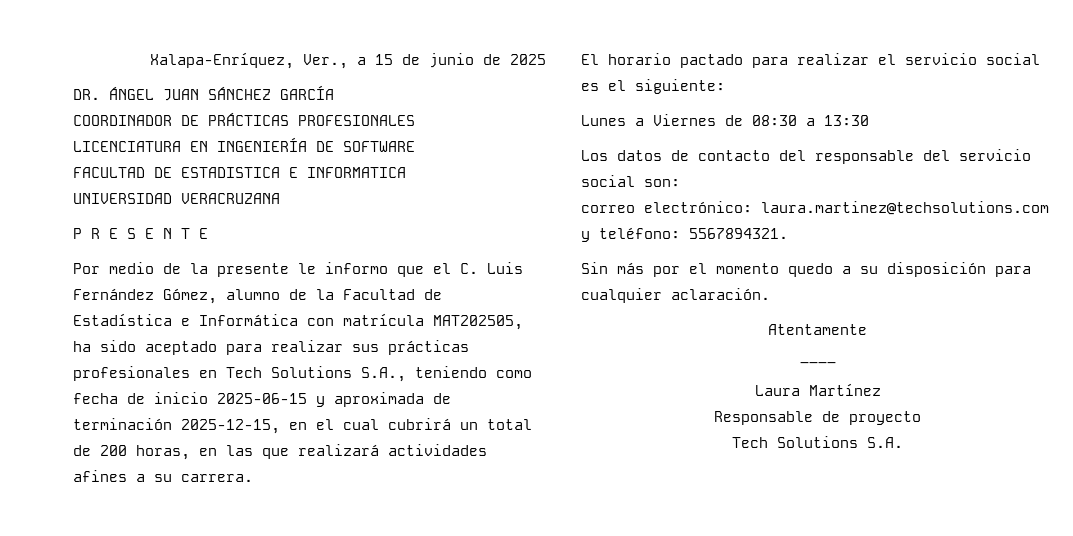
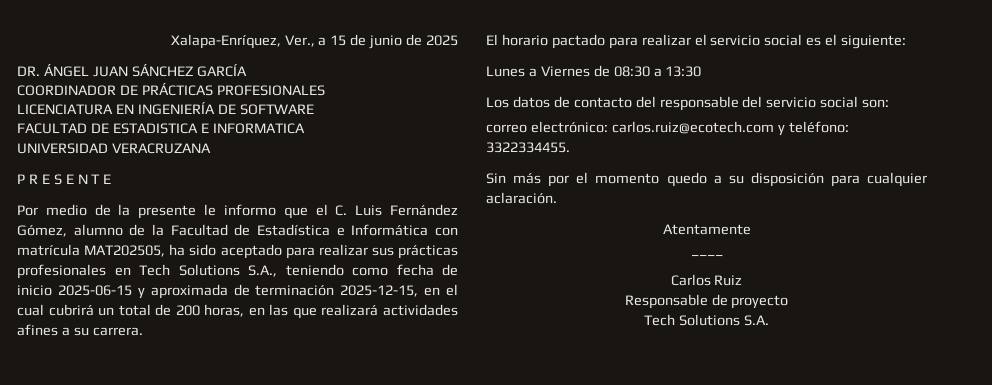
[761,201,1049,215] laura.martinez@techsolutions.com -> [611,121,774,134] carlos.ruiz@ecotech.com
[689,228,788,239] 5567894321. -> [486,142,570,153] 3322334455.
[754,383,881,396] Laura Martínez -> [670,274,743,286] Carlos Ruiz

